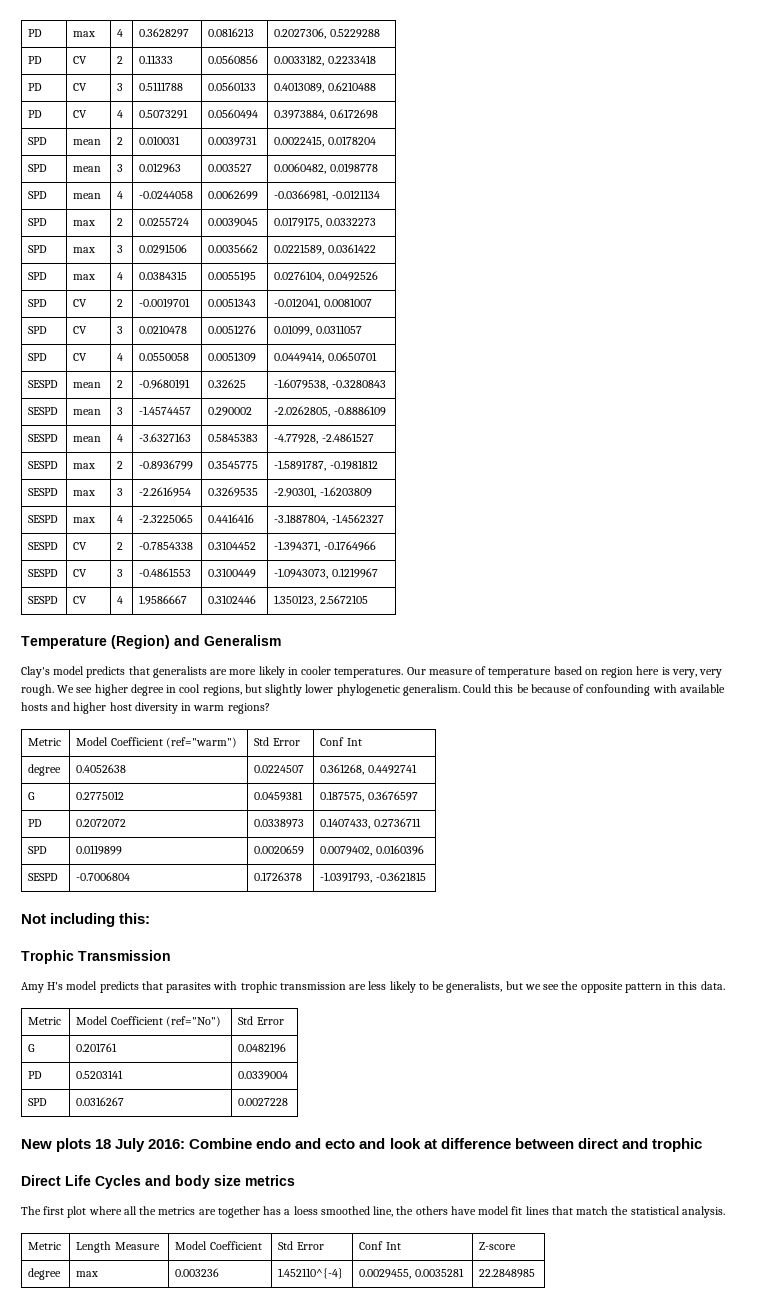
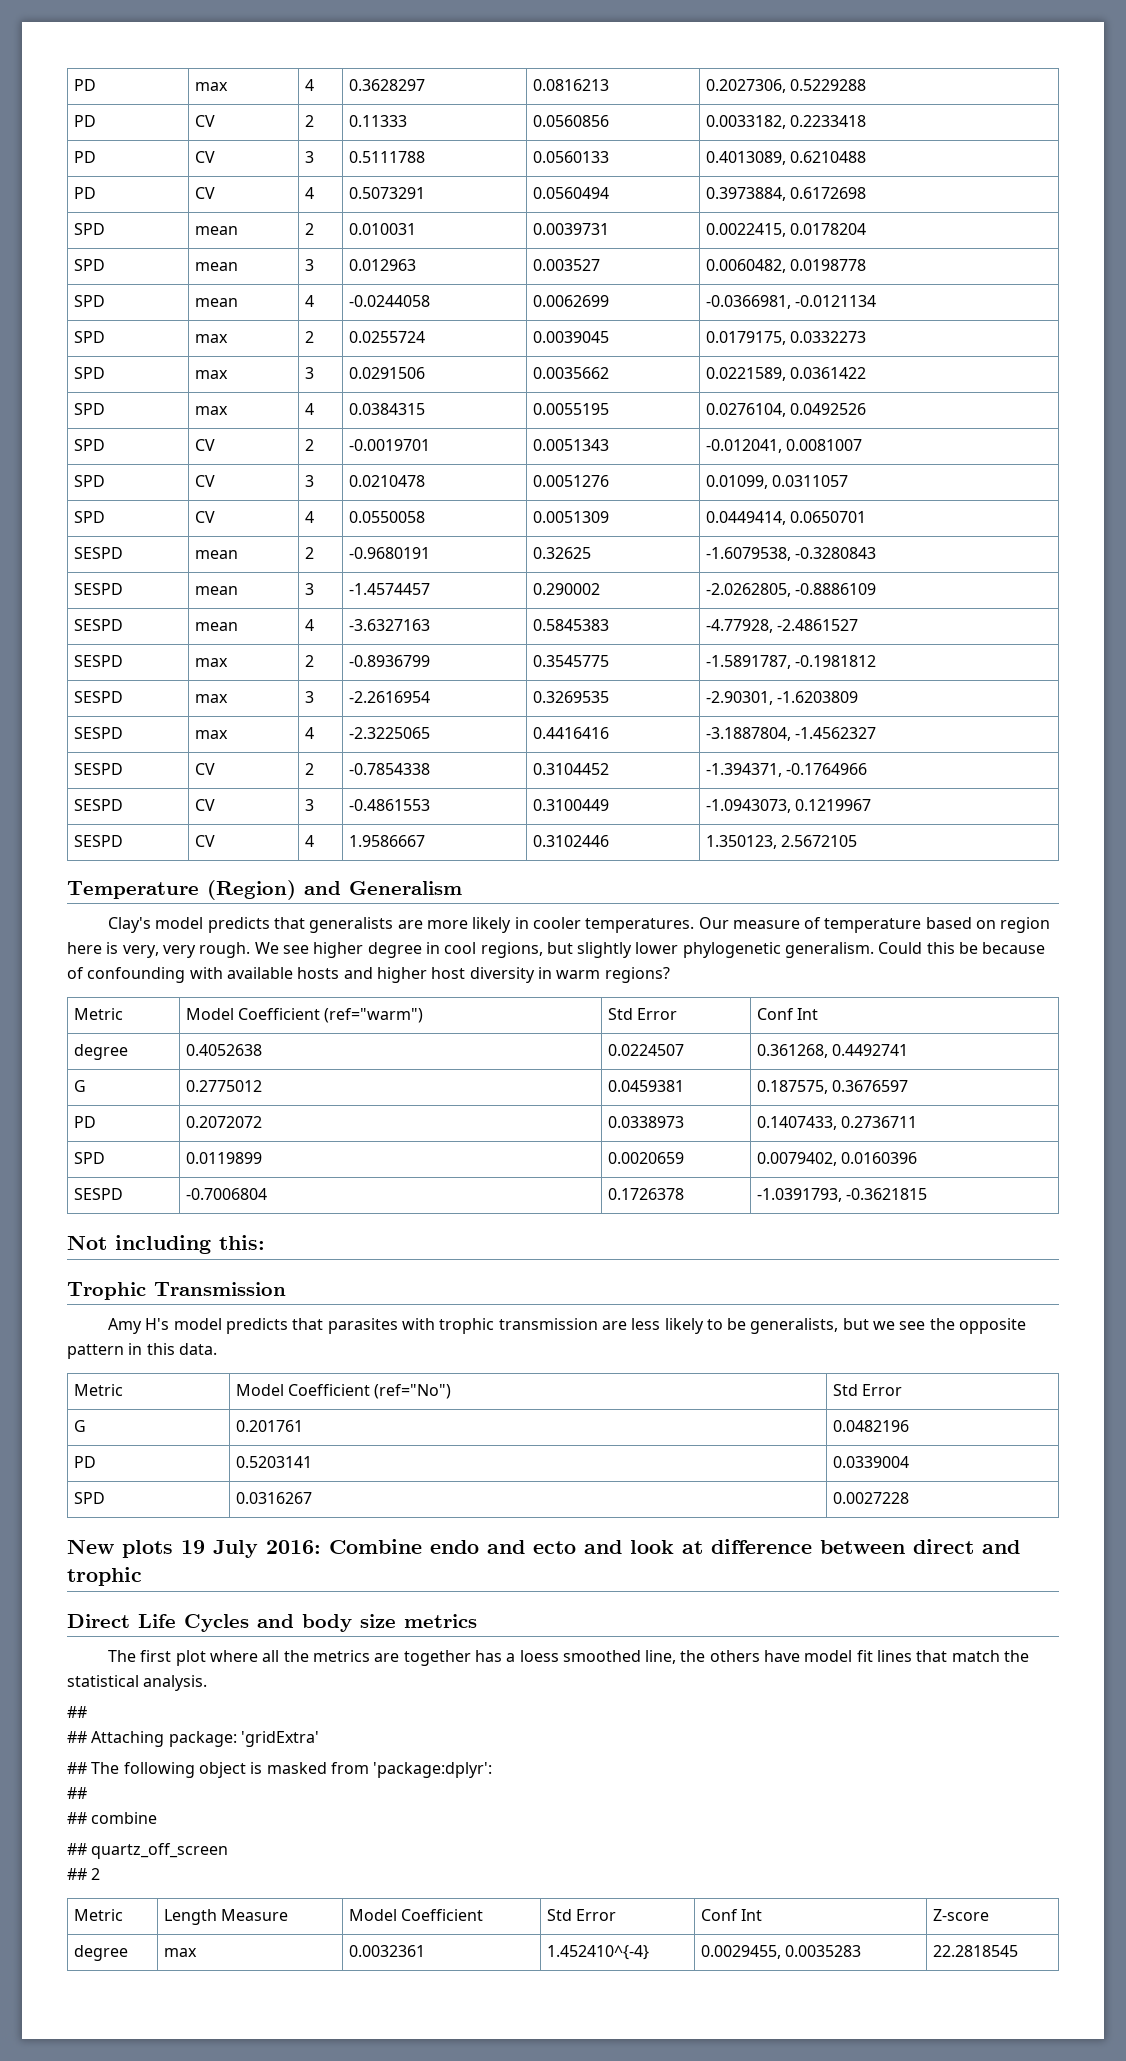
[95,1139,112,1149] 18 -> [181,1540,205,1554] 19
(725, 1212) none -> [67,1706,87,1718] [67,1731,319,1747] [67,1762,493,1778] [67,1787,87,1799] [67,1812,158,1824] [67,1843,229,1859] [67,1868,101,1880] // ## // ## Attaching package: 'gridExtra' // ## The following object is masked from 'package:dplyr': // ## // ## combine // ## quartz_off_screen // ## 2
[175,1268,220,1277] [278,1268,344,1279] 0.003236 | 1.452110^{-4} -> [348,1945,425,1957] [546,1945,649,1960] 0.0032361 | 1.452410^{-4}
[414,1268,464,1277] [479,1269,536,1278] 0.0035281 | 22.2848985 -> [784,1945,861,1957] [932,1945,1018,1957] 0.0035283 | 22.2818545

